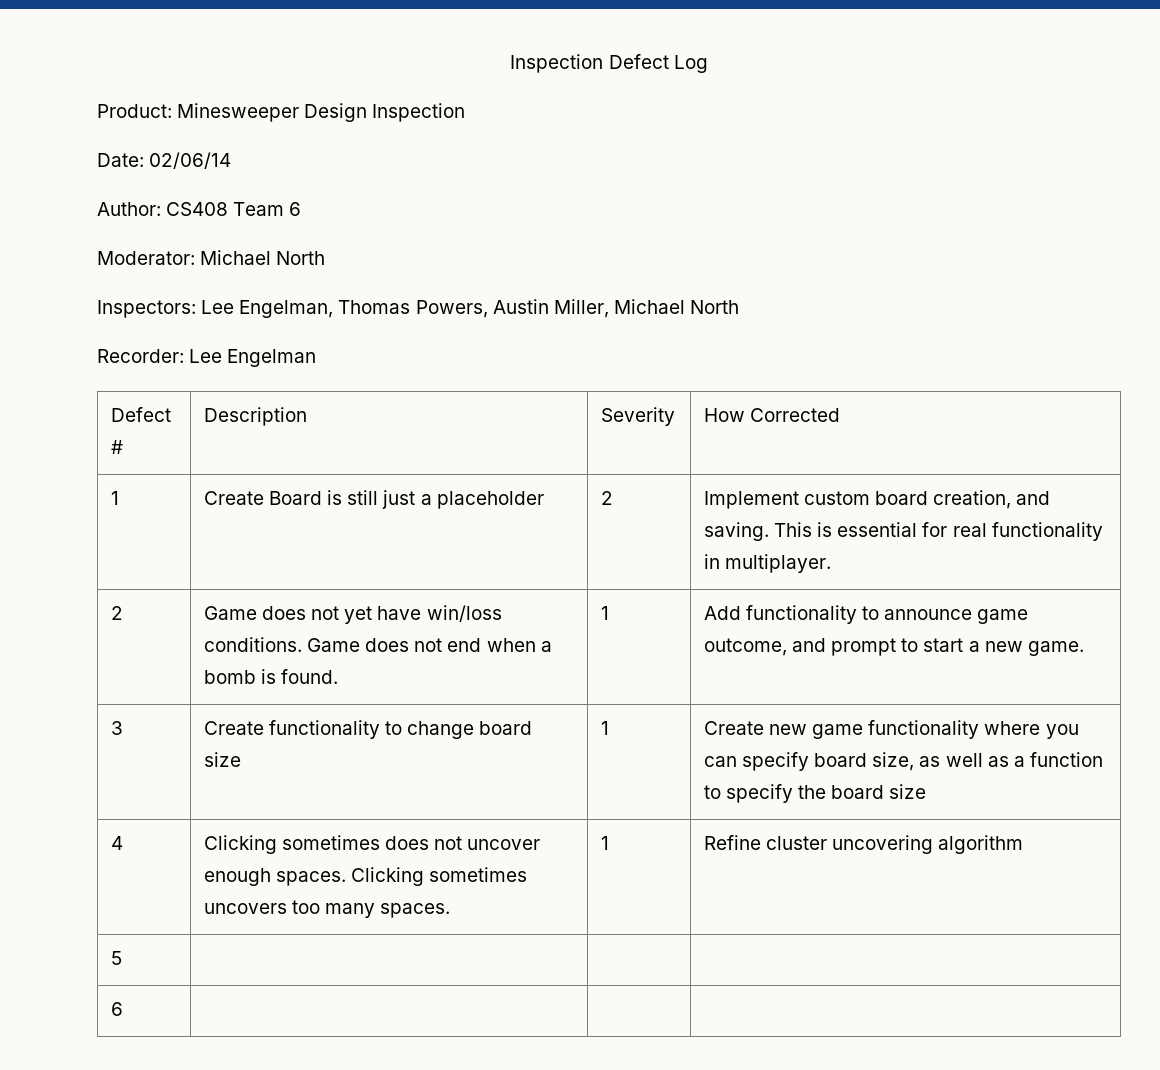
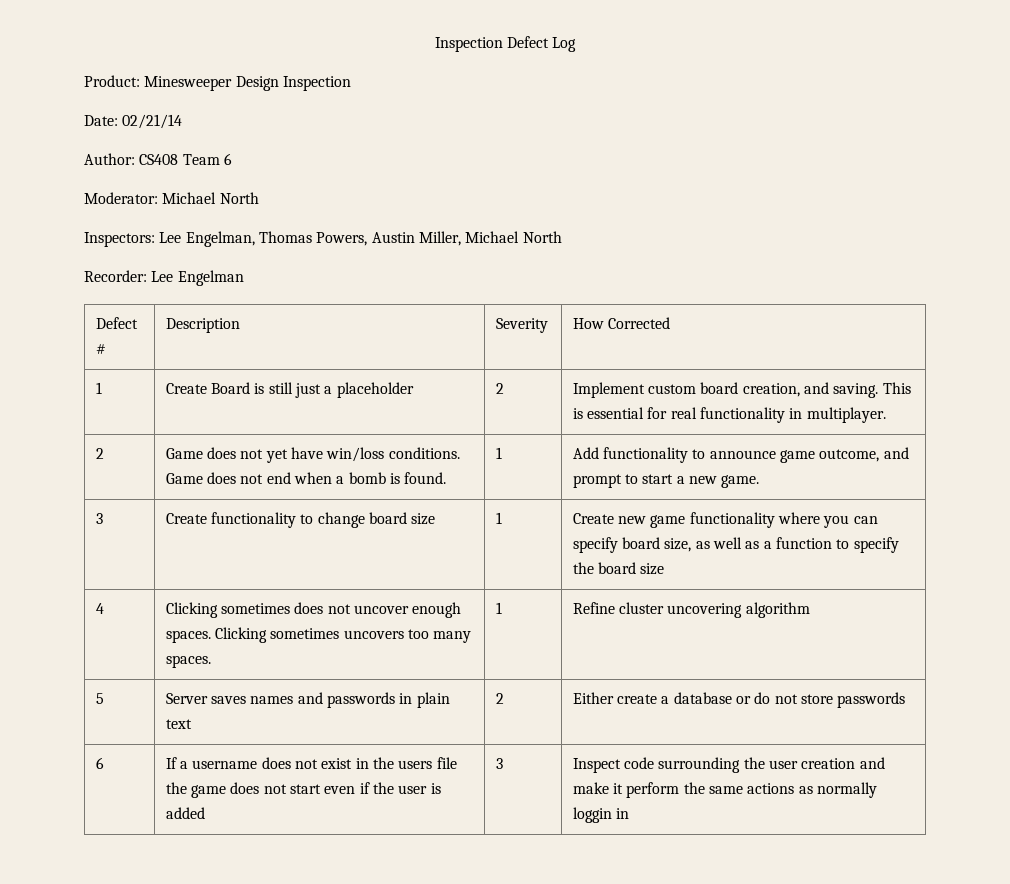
[149,152,232,169] 02/06/14 -> [122,114,183,129] 02/21/14
[110,1002,123,1016] | | // 6 | | | -> [165,692,450,708] [165,719,192,729] [495,693,504,704] [572,692,906,708] [95,757,104,769] [165,757,457,769] [165,782,441,798] [165,807,205,819] [495,758,503,769] [572,757,885,773] [572,782,878,798] [572,807,630,823] Server saves names and passwords in plain text | 2 | Either create a database or do not store passwords // 6 | If a username does not exist in the users file the game does not start even if the user is added | 3 | Inspect code surrounding the user creation and make it perform the same actions as normally loggin in

